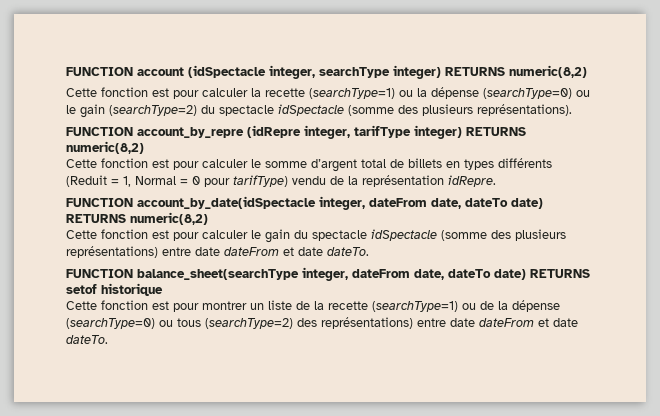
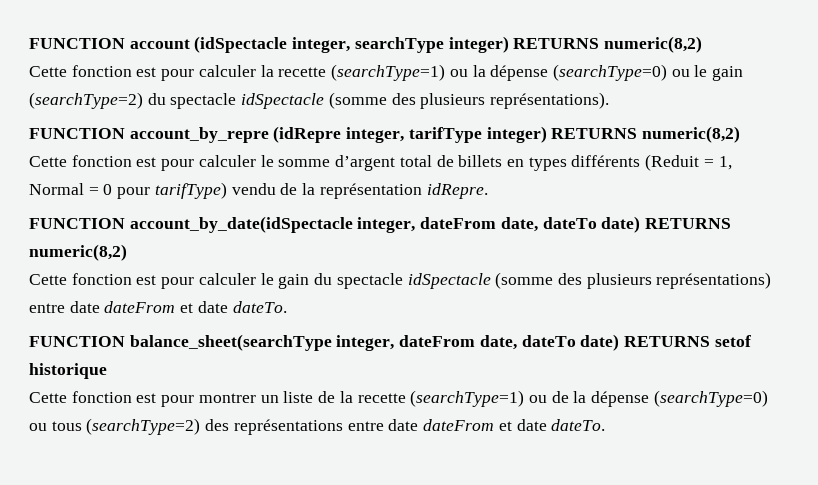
[321,317,413,329] représentations) -> [233,419,343,435] représentations

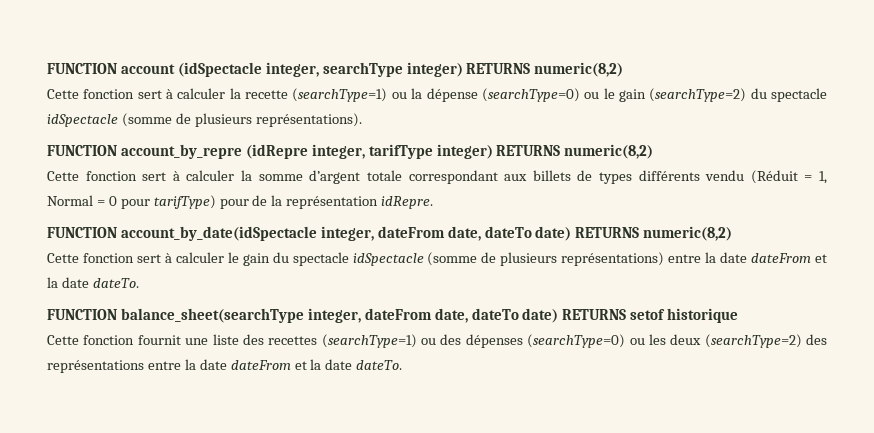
[136,67,195,81] est pour -> [137,89,174,99] sert à
[391,93,416,105] des -> [175,113,191,124] de
[136,154,700,171] est pour calculer le somme d’argent total de billets en types différents (Reduit -> [142,170,798,184] sert à calculer la somme d’argent totale correspondant aux billets de types différents vendu (Réduit
[231,183,276,195] vendu -> [219,199,249,209] pour
[136,275,195,289] est pour -> [136,253,172,263] sert à
[557,273,582,285] des -> [481,252,497,263] de
[69,301,194,313] date dateFrom et -> [705,252,828,263] [47,277,58,288] la date dateFrom et la
[136,390,768,407] [29,421,82,431] est pour montrer un liste de la recette (searchType=1) ou de la dépense (searchType=0) ou tous -> [137,334,702,348] fournit une liste des recettes (searchType=1) ou des dépenses (searchType=0) ou les deux
[388,419,512,431] date dateFrom et -> [184,359,322,370] la date dateFrom et la

